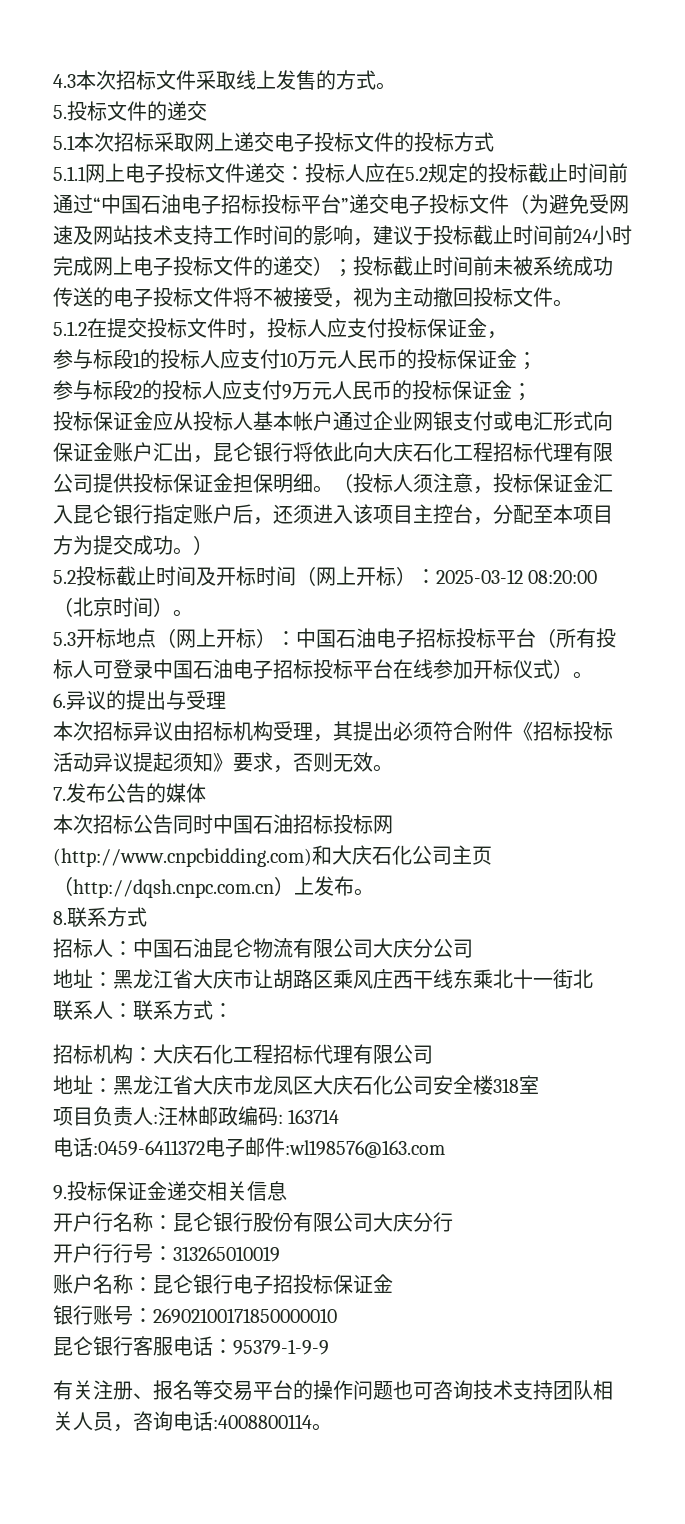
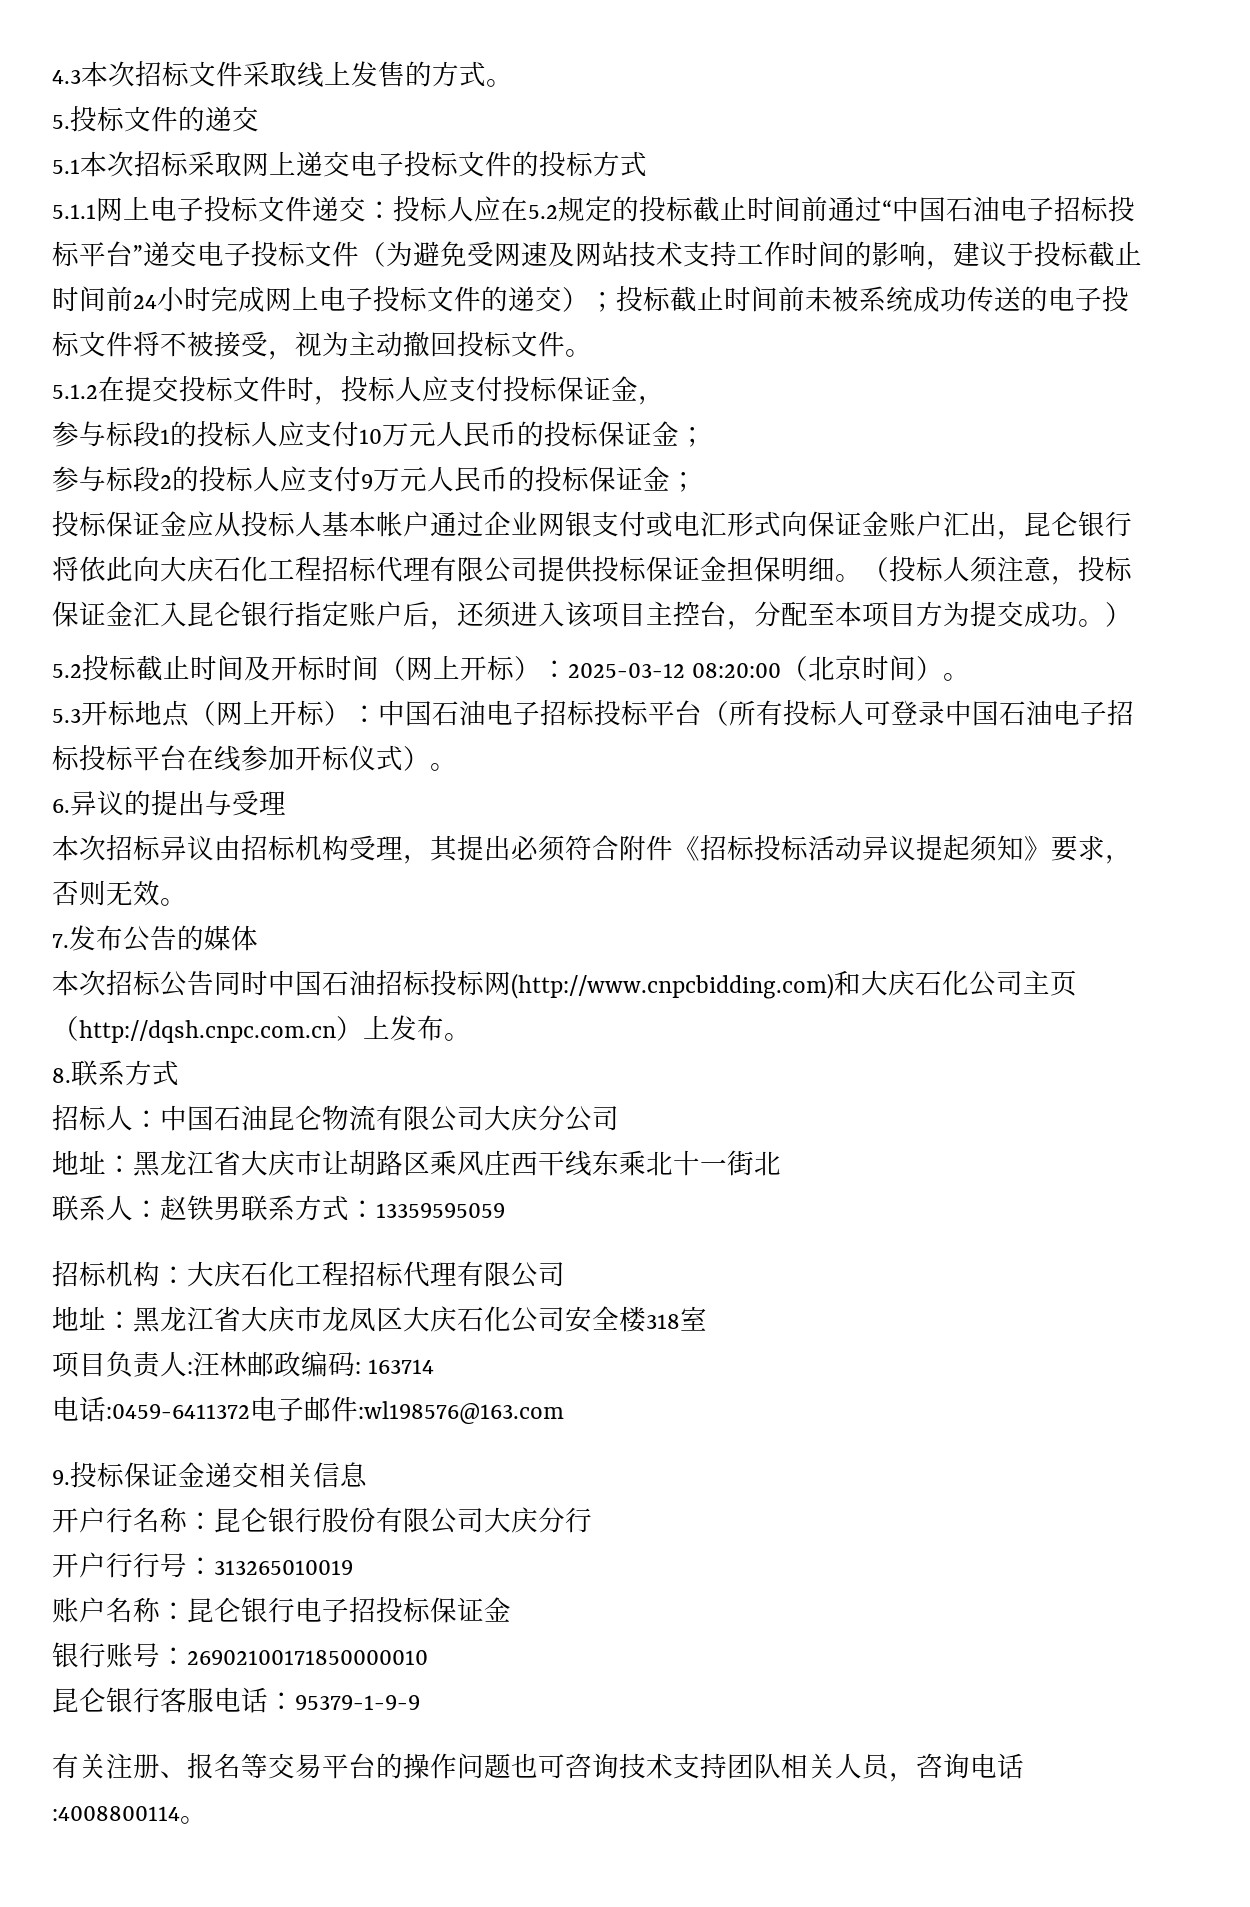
(133, 1010) none -> [160,1195,241,1221] 赵铁男
(233, 1010) none -> [376,1203,505,1218] 13359595059

